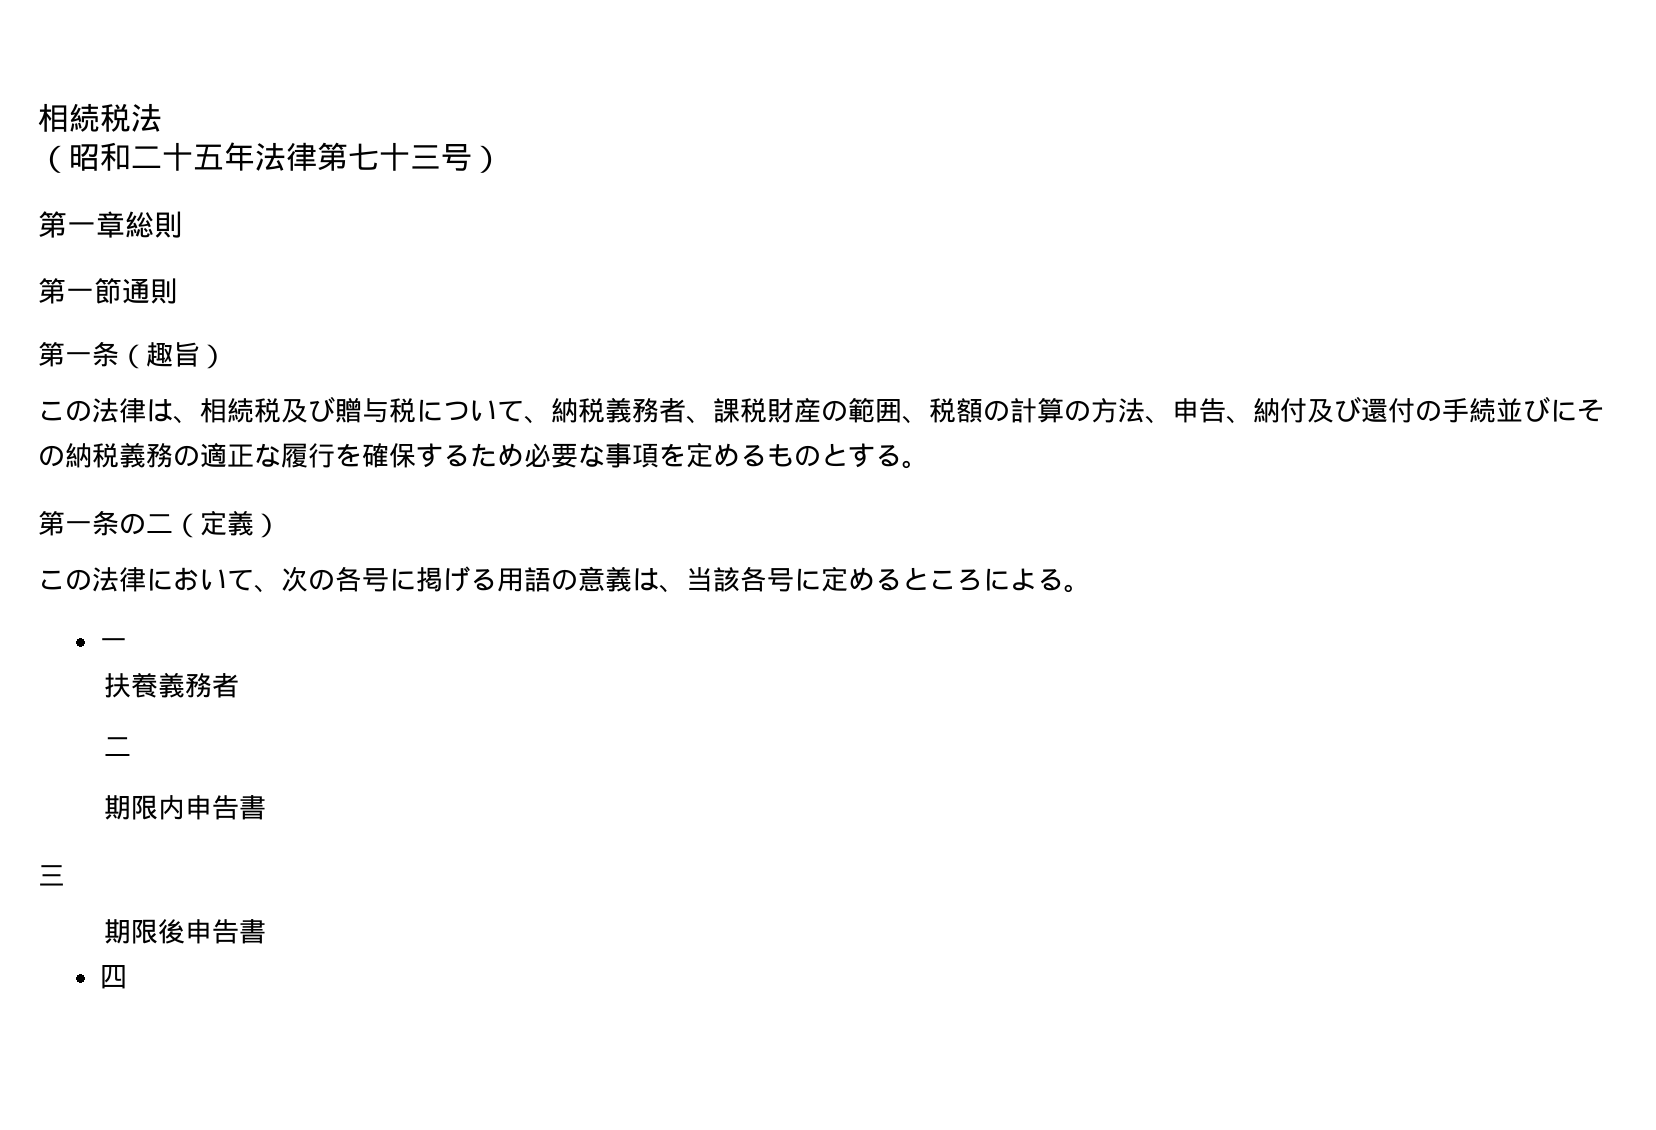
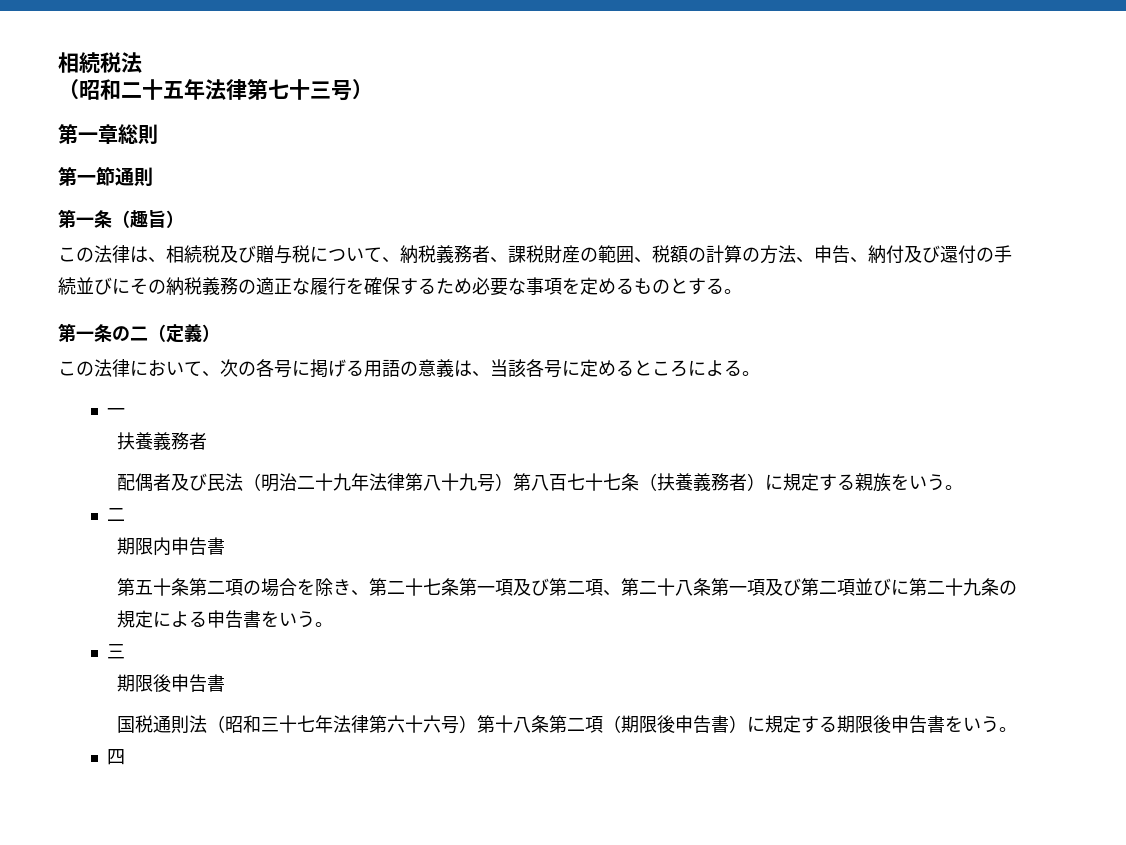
[103,737,131,756] [103,795,266,820] [38,865,65,886] [103,919,266,944] 二 // 期限内申告書 // 三 // 期限後申告書 -> [117,473,964,492] [107,508,126,521] [117,537,226,556] [117,578,1018,597] [117,610,334,628] [107,644,126,659] [117,674,226,692] [117,715,1018,734] 配偶者及び民法（明治二十九年法律第八十九号）第八百七十七条（扶養義務者）に規定する親族をいう。 // 二 // 期限内申告書 // 第五十条第二項の場合を除き、第二十七条第一項及び第二項、第二十八条第一項及び第二項並びに第二十九条の規定による申告書をいう。 // 三 // 期限後申告書 // 国税通則法（昭和三十七年法律第六十六号）第十八条第二項（期限後申告書）に規定する期限後申告書をいう。

